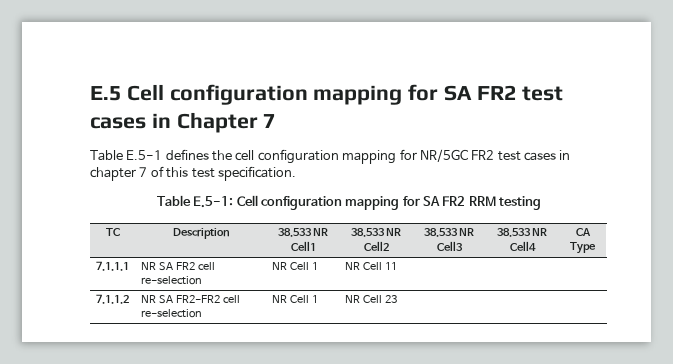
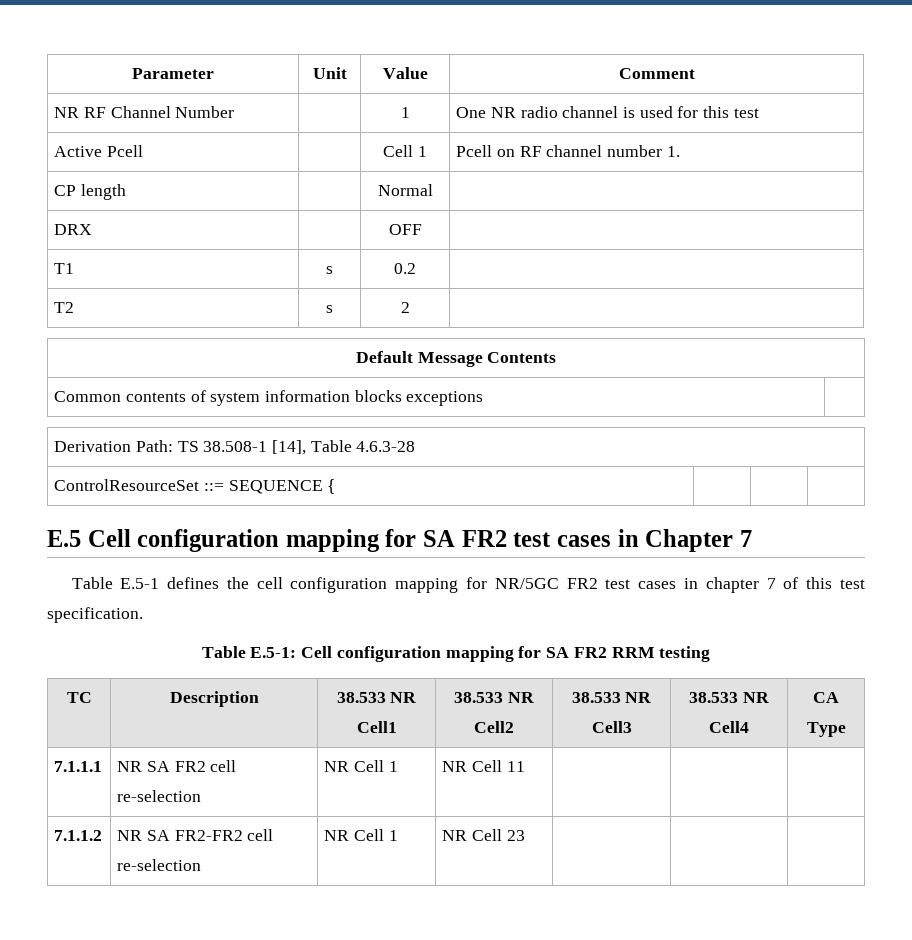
(90, 93) none -> [132,68,214,79] [312,67,347,79] [382,67,428,79] [618,68,695,79] [54,106,235,118] [400,107,410,118] [456,106,759,118] [54,145,143,157] [383,145,427,157] [456,145,680,157] [54,184,126,200] [377,184,433,196] [54,224,93,235] [388,224,422,235] [54,263,75,274] [326,266,333,274] [394,263,416,274] [54,302,75,313] [326,305,333,313] [400,302,410,313] [355,351,557,367] [54,390,484,406] [54,440,416,455] [54,479,336,494] Parameter | Unit | Value | Comment // NR RF Channel Number | | 1 | One NR radio channel is used for this test // Active Pcell | | Cell 1 | Pcell on RF channel number 1. // CP length | | Normal | // DRX | | OFF | // T1 | s | 0.2 | // T2 | s | 2 | // Default Message Contents // Common contents of system information blocks exceptions | // Derivation Path: TS 38.508-1 [14], Table 4.6.3-28 // ControlResourceSet ::= SEQUENCE { | | | //

